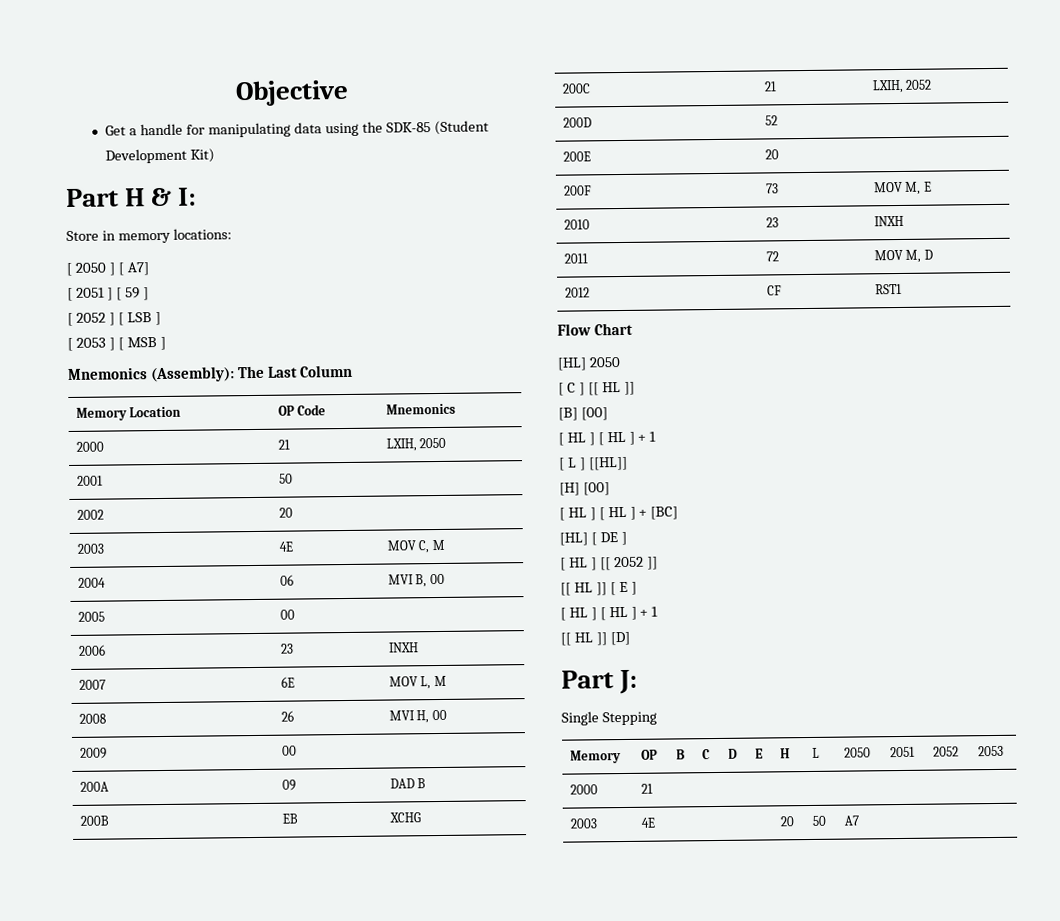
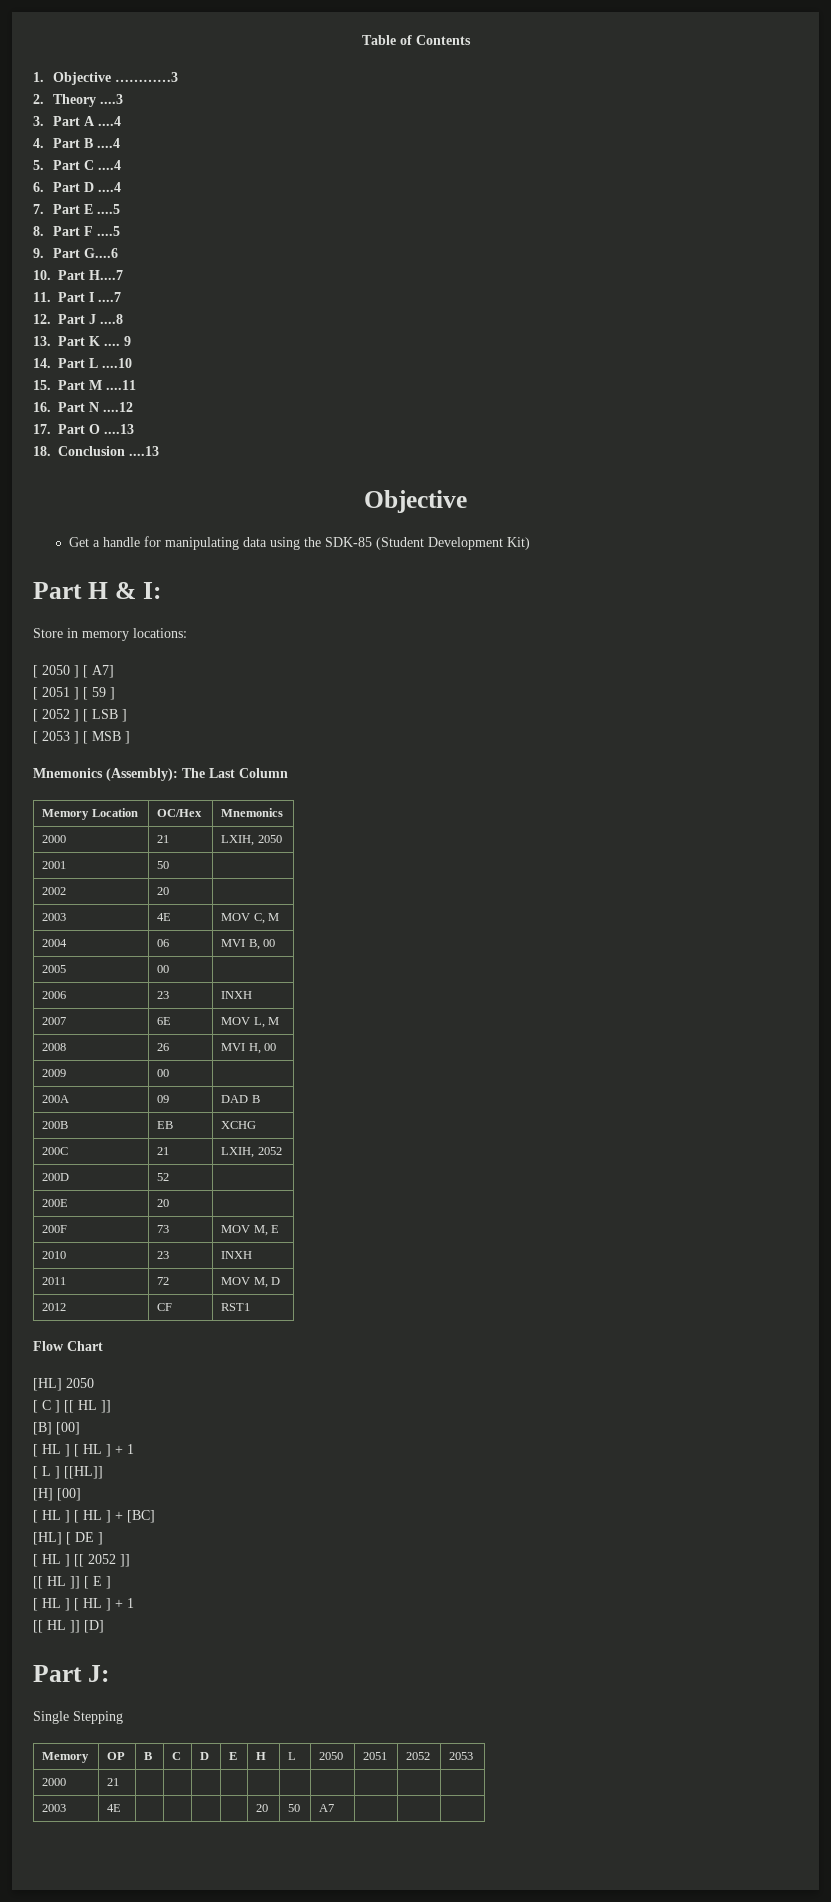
(235, 93) none -> [361,35,471,45] [33,72,179,85] [33,94,124,107] [33,116,122,126] [33,138,121,148] [33,160,122,170] [33,182,122,192] [33,204,121,214] [33,226,121,236] [33,248,119,258] [33,270,123,280] [33,292,121,302] [33,314,123,324] [33,336,131,346] [33,358,132,368] [33,380,136,390] [33,402,133,412] [33,424,134,434] [33,446,159,456] Table of Contents // 1. Objective …………3 // 2. Theory ....3 // 3. Part A ....4 // 4. Part B ....4 // 5. Part C ....4 // 6. Part D ....4 // 7. Part E ....5 // 8. Part F ....5 // 9. Part G....6 // 10. Part H....7 // 11. Part I ....7 // 12. Part J ....8 // 13. Part K .... 9 // 14. Part L ....10 // 15. Part M ....11 // 16. Part N ....12 // 17. Part O ....13 // 18. Conclusion ....13 //
[277,404,327,416] OP Code -> [157,809,203,817] OC/Hex

